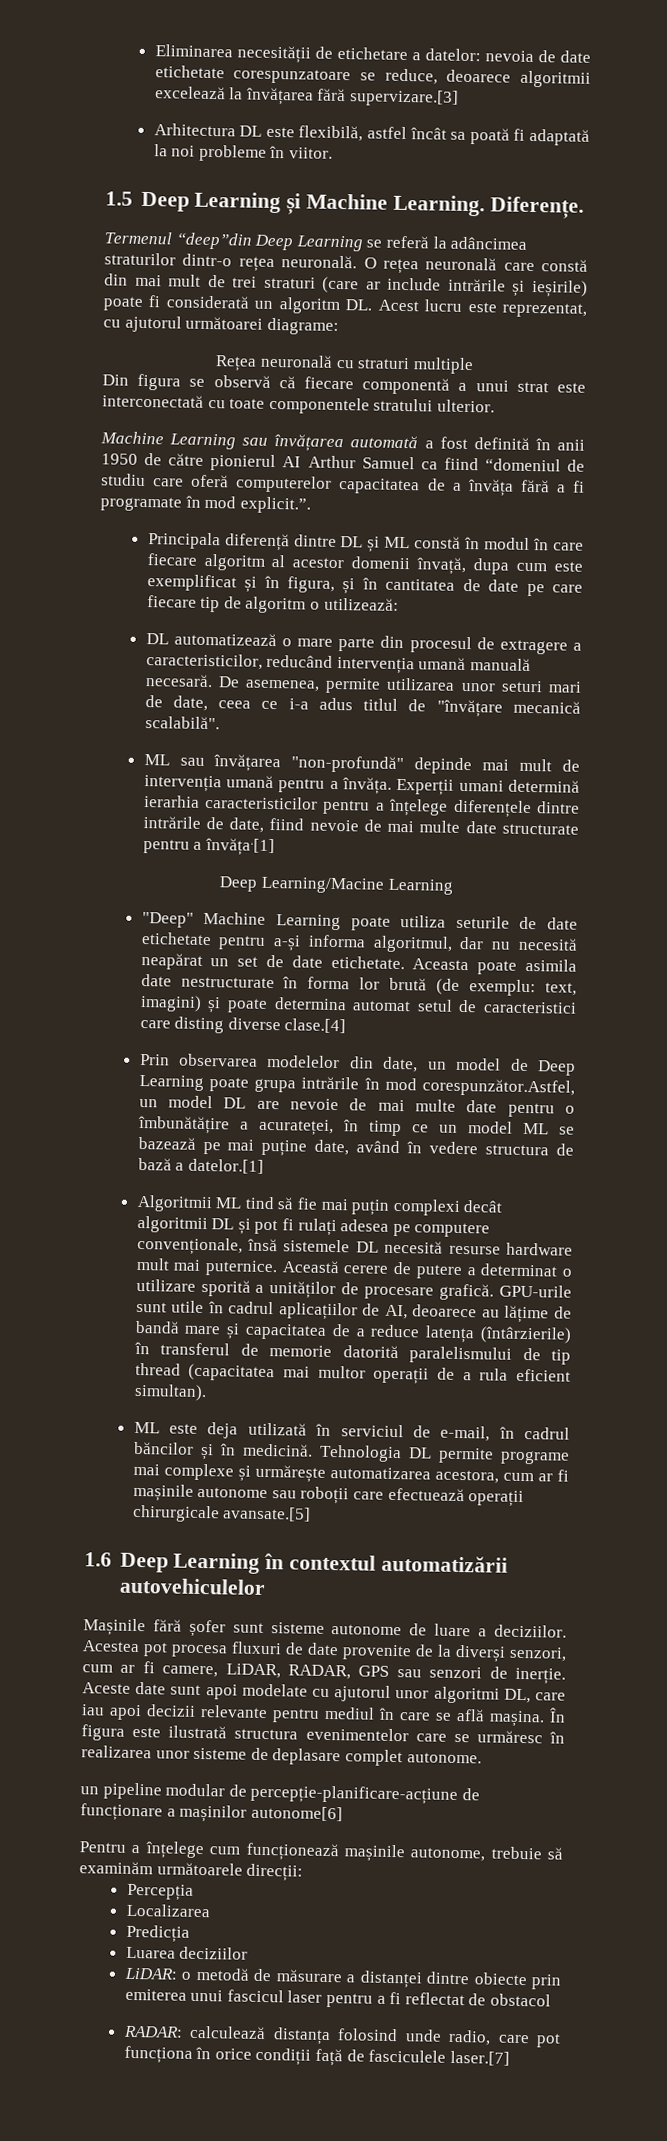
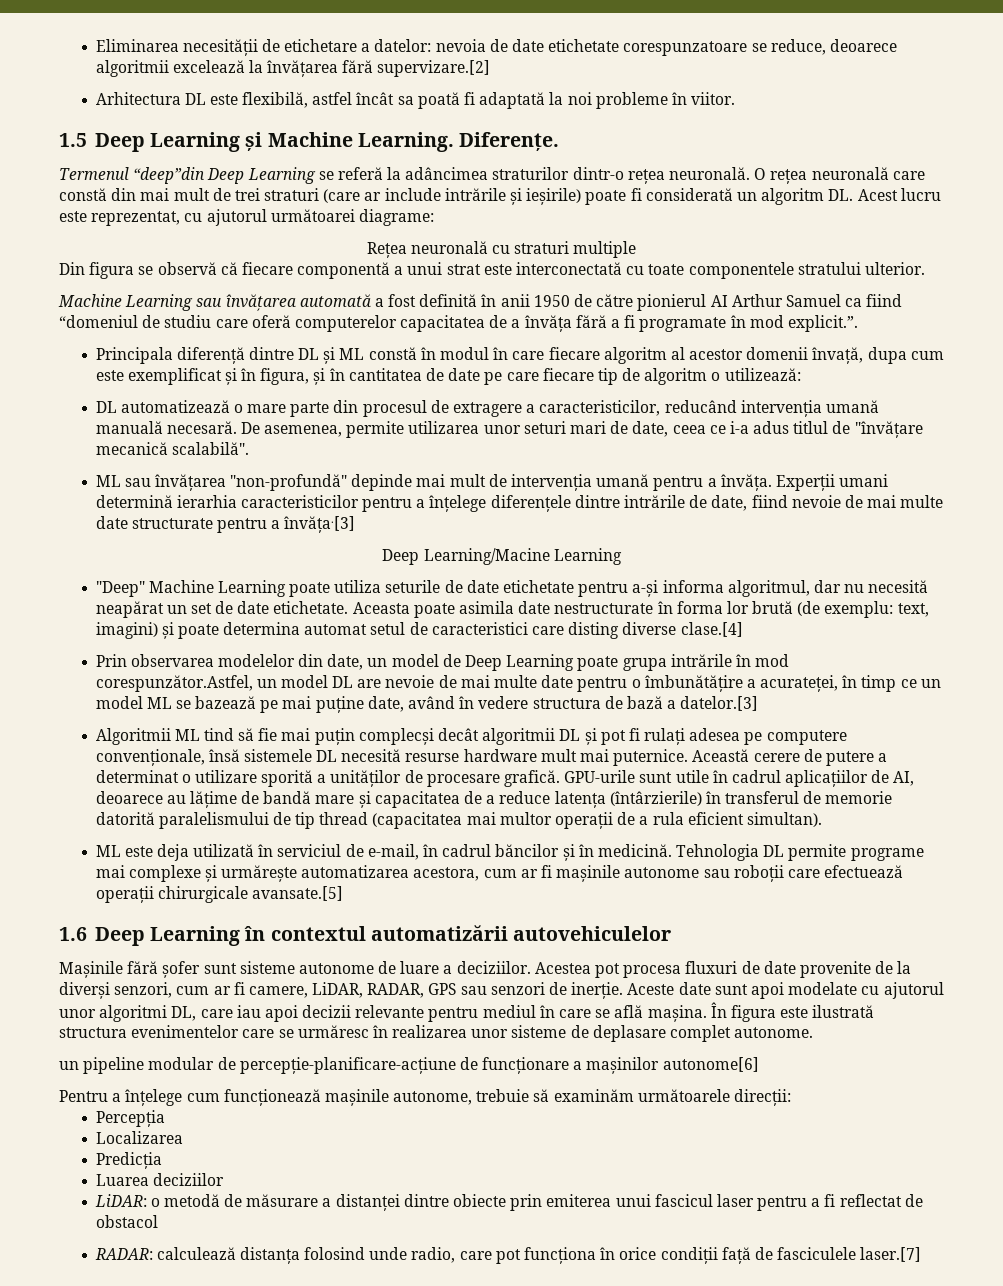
[348,89,459,107] supervizare.[3] -> [377,60,491,77] supervizare.[2]
[204,837,275,857] învăța.[1] -> [284,516,356,533] învăța.[3]
[187,1158,264,1174] datelor.[1] -> [680,696,759,711] datelor.[3]
[392,1198,461,1216] complexi -> [358,728,434,745] complecși

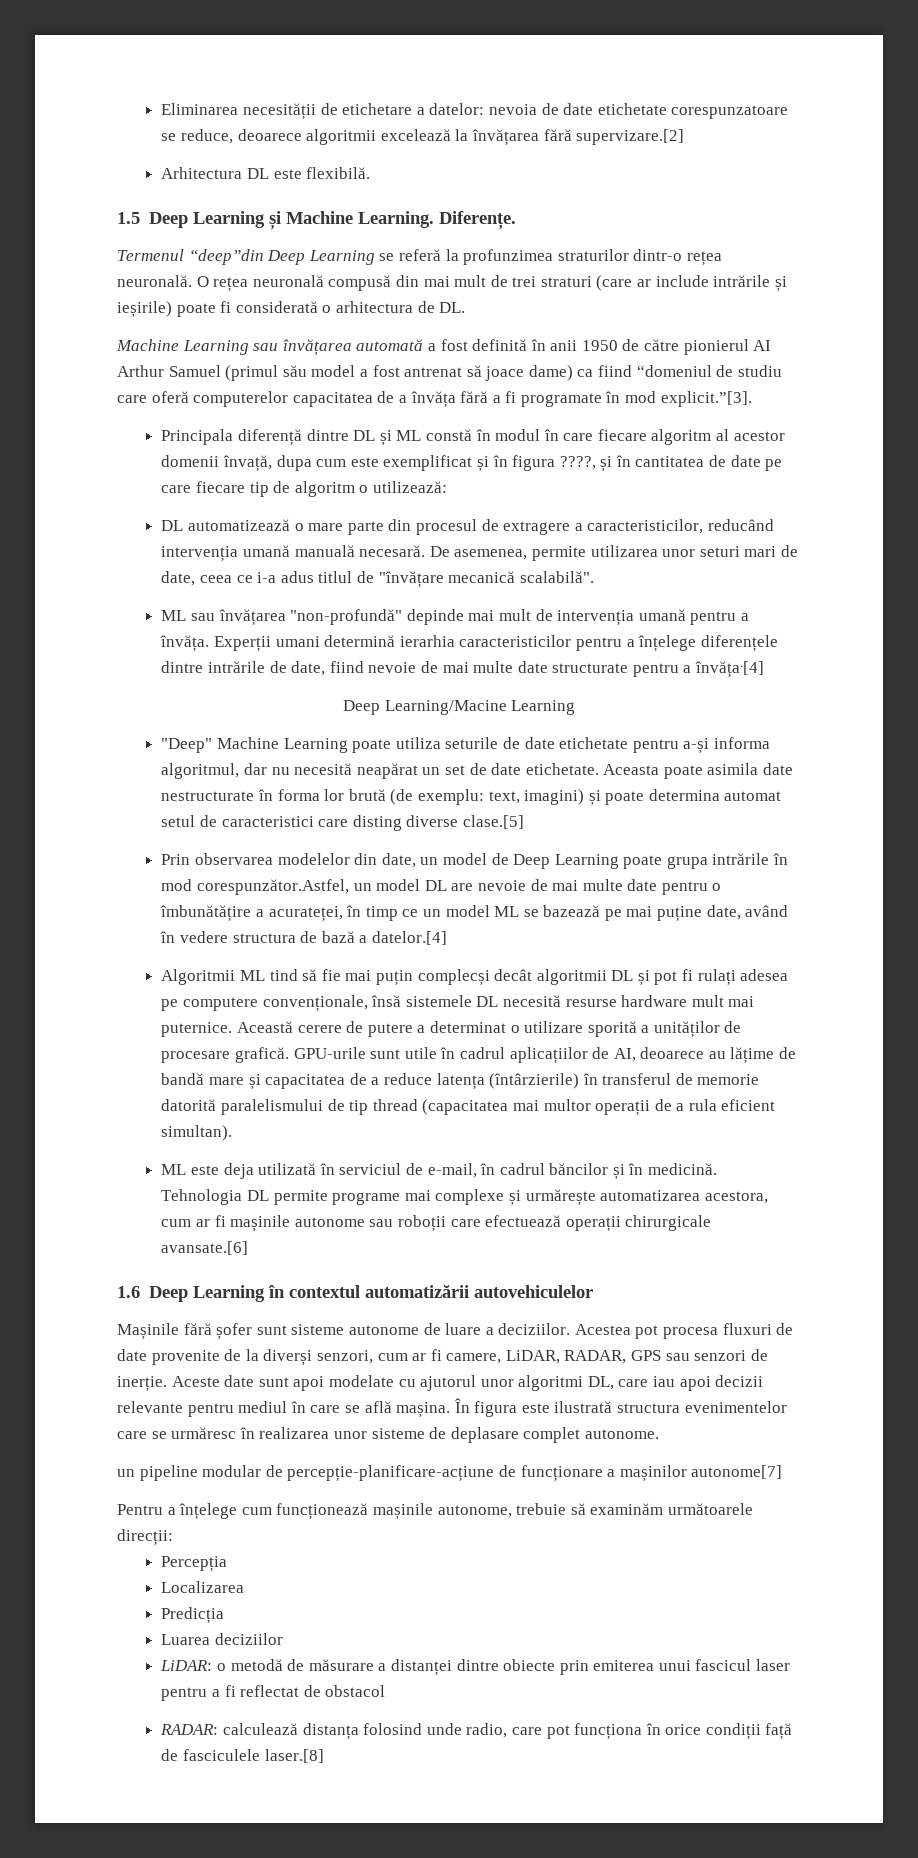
[242,92,736,109] flexibilă, astfel încât sa poată fi adaptată la noi probleme în viitor. -> [306,167,371,179] flexibilă.
[405,167,489,180] adâncimea -> [463,249,554,265] profunzimea
[892,171,925,180] [59,188,107,201] care constă -> [328,275,392,291] compusă
[736,188,941,205] [59,209,434,226] [366,241,637,258] [59,262,925,279] un algoritm DL. Acest lucru este reprezentat, cu ajutorul următoarei diagrame: // Rețea neuronală cu straturi multiple // Din figura se observă că fiecare componentă a unui strat este interconectată cu toate componentele stratului ulterior. -> [322,301,466,313] o arhitectura de DL.
(841, 300) none -> [225,365,573,381] (primul său model a fost antrenat să joace dame)
[787,315,858,332] explicit.”. -> [660,391,752,407] explicit.”[3].
[260,368,310,385] figura, -> [512,455,596,471] figura ????,
[284,516,356,533] învăța.[3] -> [695,661,765,678] învăța.[4]
[680,622,743,637] clase.[4] -> [462,815,524,829] clase.[5]
[680,696,759,711] datelor.[3] -> [371,931,447,945] datelor.[4]
[251,886,343,901] avansate.[5] -> [161,1241,249,1255] avansate.[6]
[662,1057,759,1072] autonome[6] -> [691,1465,783,1479] autonome[7]
[860,1247,922,1262] laser.[7] -> [264,1749,324,1763] laser.[8]

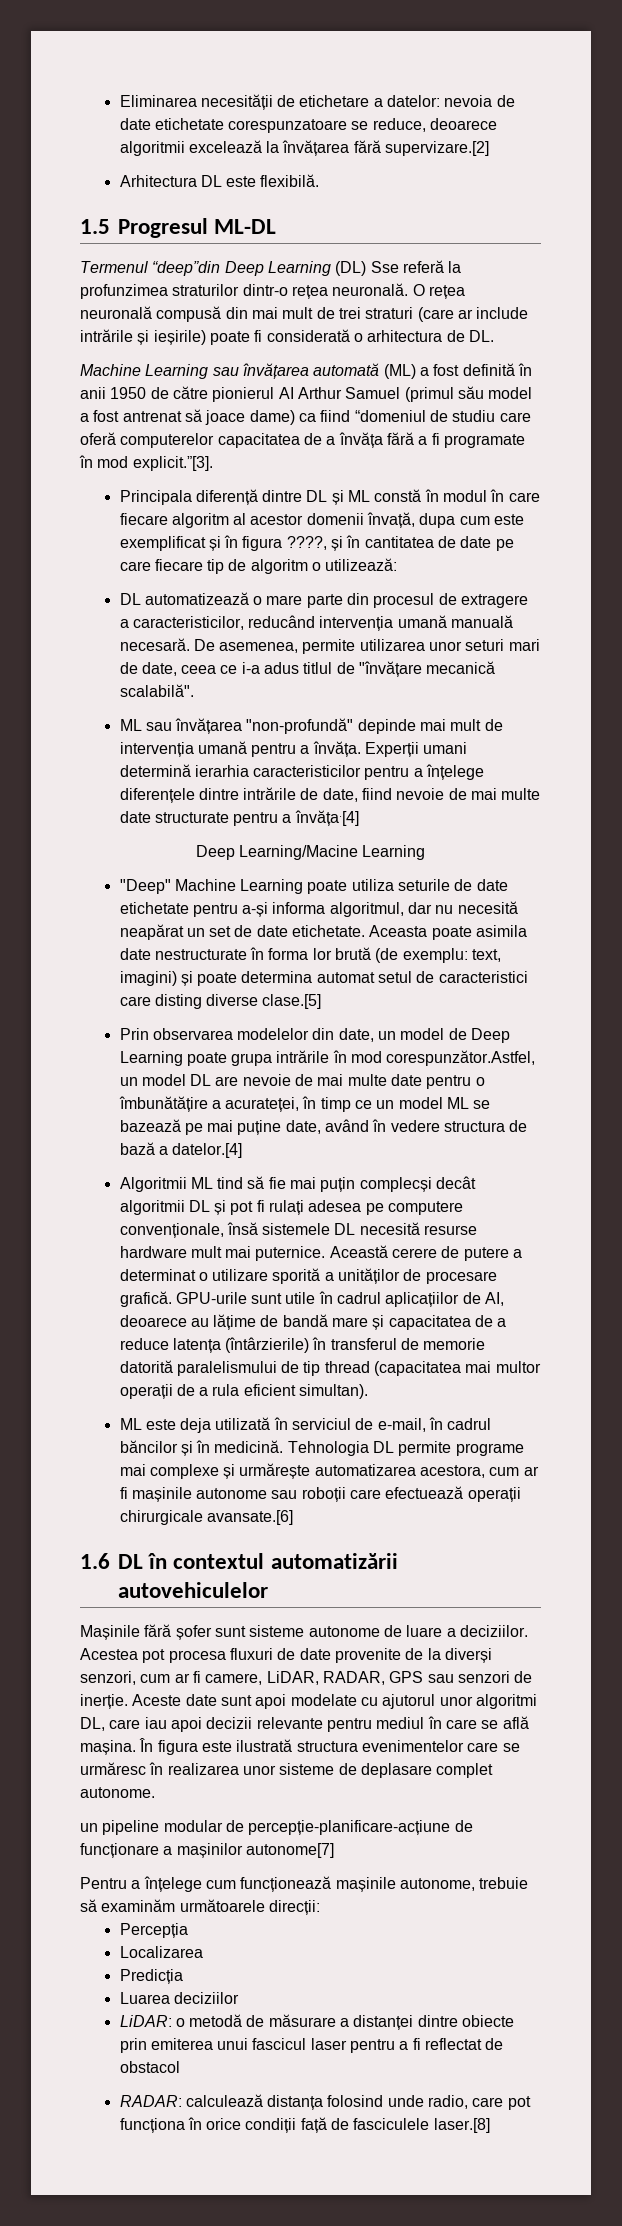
[148,211,516,230] Deep Learning și Machine Learning. Diferențe. -> [118,218,277,238] Progresul ML-DL
[379,253,395,261] se -> [335,261,399,276] (DL) Sse
(424, 345) none -> [383,364,416,379] (ML)
[148,1285,265,1302] Deep Learning -> [118,1554,143,1569] DL

